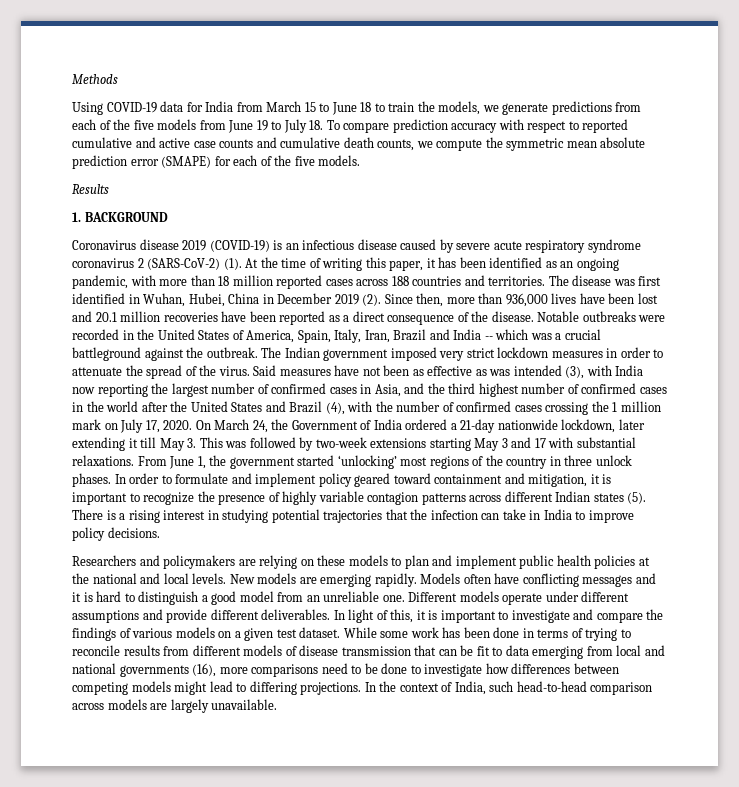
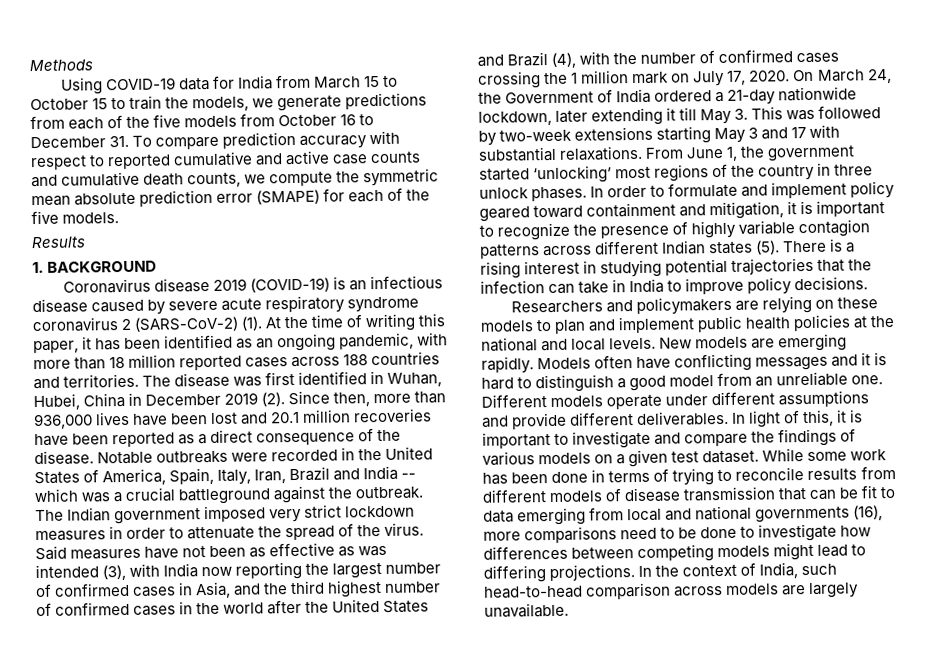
[331,102,372,115] June 18 -> [30,98,109,111] October 15
[228,119,324,133] June 19 to July 18. -> [278,114,375,127] [30,135,130,149] October 16 to December 31.

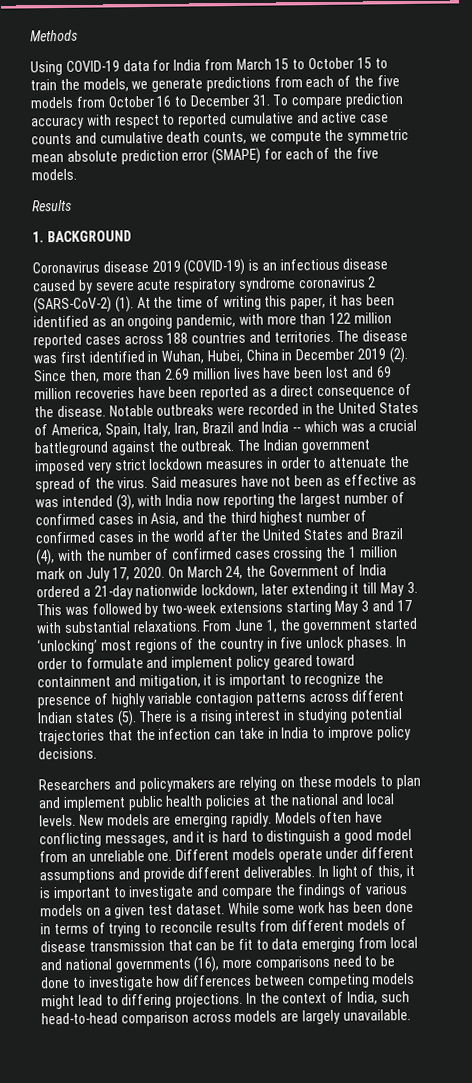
[109,356,126,369] 18 -> [329,312,352,324] 122
[33,413,93,430] 936,000 -> [165,368,231,380] 2.69 million
[270,411,301,424] 20.1 -> [375,366,392,378] 69
[834,164,874,176] three -> [280,637,304,649] five
[755,356,829,371] messages -> [104,834,169,847] messages,

